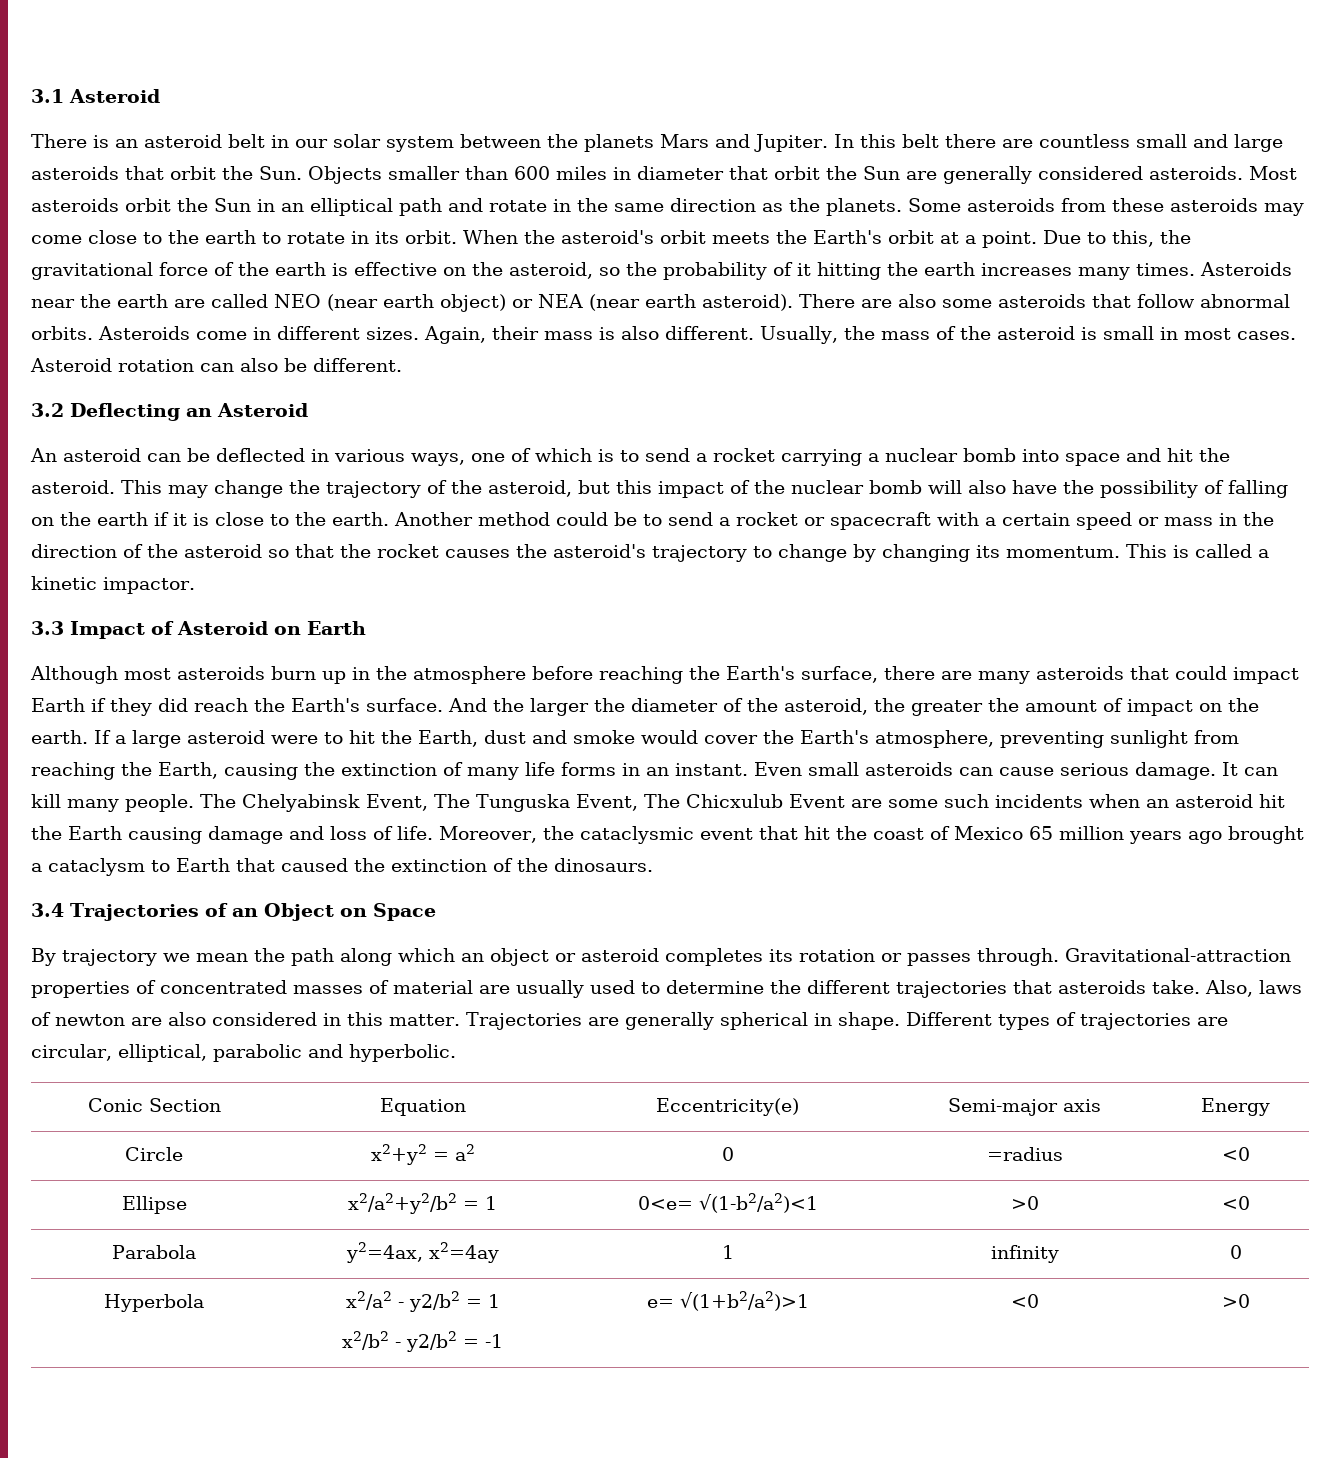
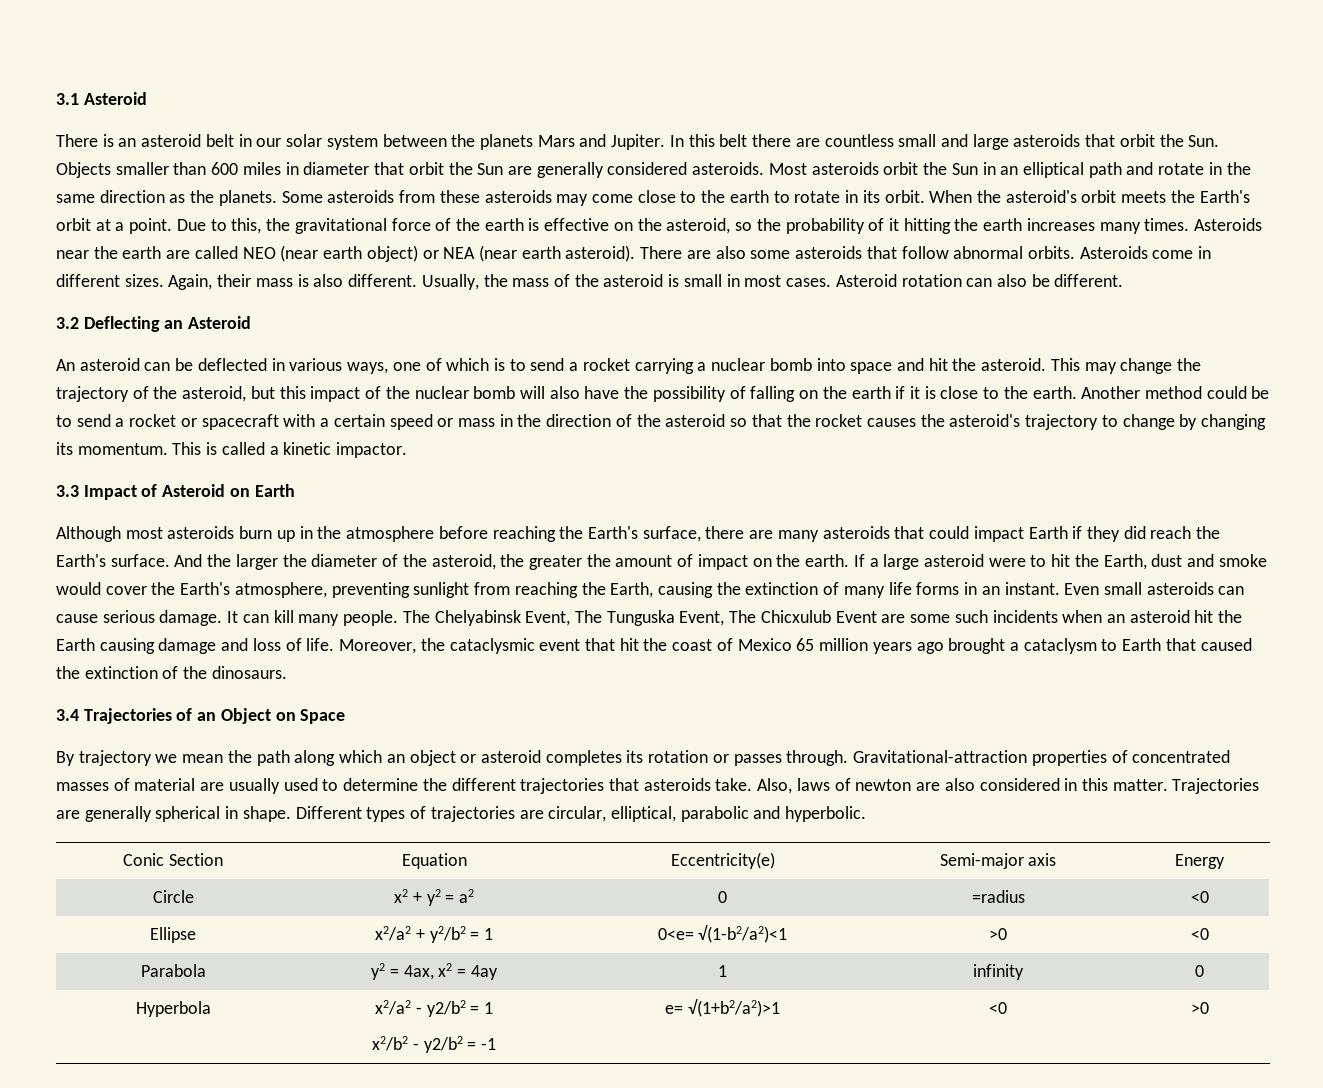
[370,1144,427,1165] x2+y2 -> [394,889,441,906] x2 + y2
[347,1193,457,1214] x2/a2+y2/b2 -> [375,926,466,943] x2/a2 + y2/b2
[345,1242,499,1263] y2=4ax, x2=4ay -> [371,963,498,980] y2 = 4ax, x2 = 4ay

